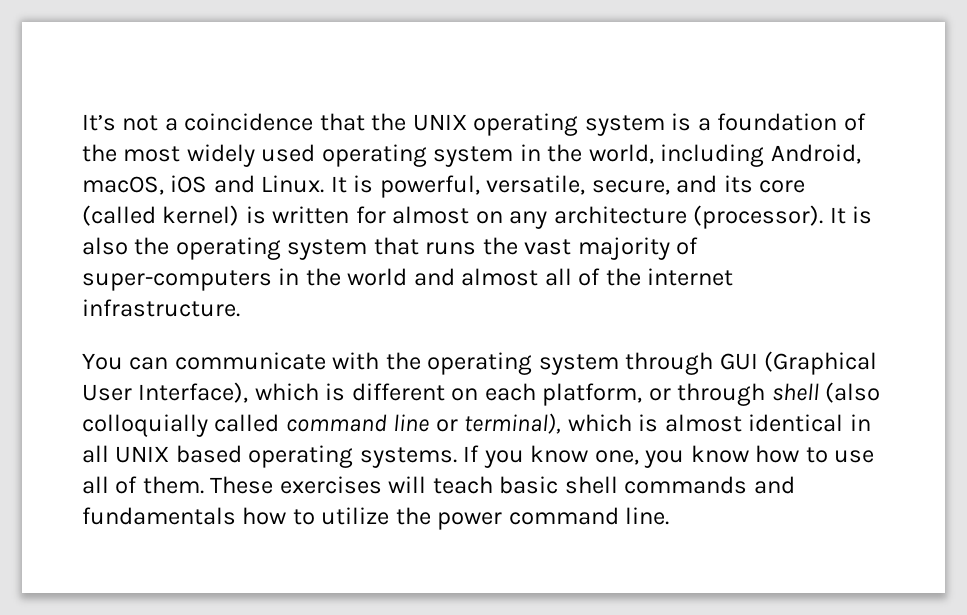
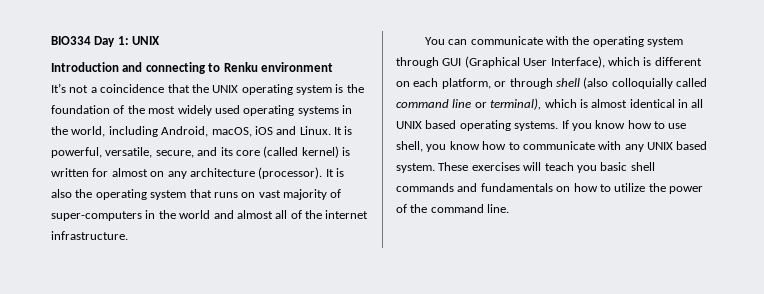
(82, 122) none -> [51,36,161,47] [51,62,333,74] BIO334 Day 1: UNIX // Introduction and connecting to Renku environment //
[697,118,711,131] a -> [346,84,364,93] the
[433,146,514,167] system -> [297,106,339,116] systems
[482,237,518,255] the -> [241,192,256,198] on
[594,445,875,468] [82,476,204,494] one, you know how to use all of them. -> [627,120,687,129] [396,141,708,152] [396,163,435,173] how to use shell, you know how to communicate with any UNIX based system.
(493, 485) none -> [576,165,597,173] you
(236, 516) none -> [556,186,571,192] on
(503, 521) none -> [396,204,428,213] of the

